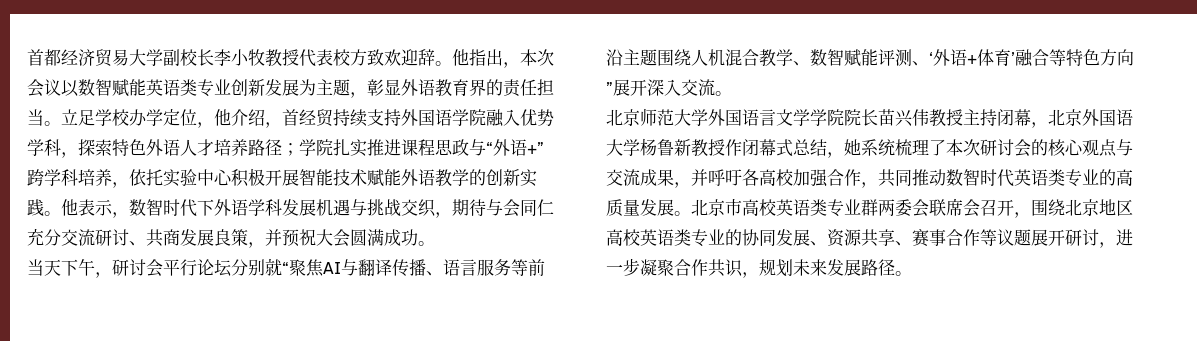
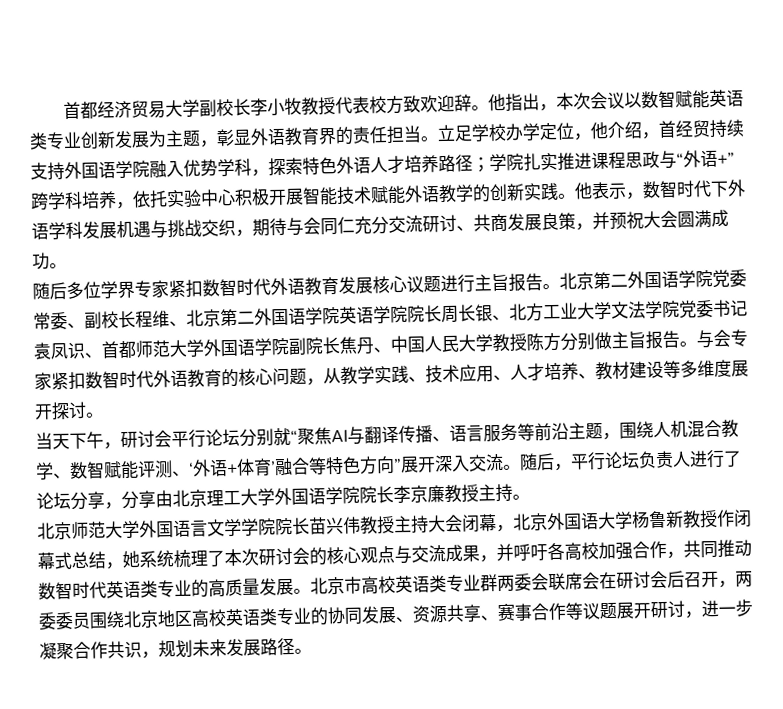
(435, 243) none -> [32,269,747,300] [33,299,748,330] [33,329,748,360] [34,359,749,391] [34,401,104,421] // 随后多位学界专家紧扣数智时代外语教育发展核心议题进行主旨报告。北京第二外国语学院党委常委、副校长程维、北京第二外国语学院英语学院院长周长银、北方工业大学文法学院党委书记袁凤识、首都师范大学外国语学院副院长焦丹、中国人民大学教授陈方分别做主旨报告。与会专家紧扣数智时代外语教育的核心问题，从教学实践、技术应用、人才培养、教材建设等多维度展开探讨。
(657, 57) none -> [602,432,620,441] ，
(732, 93) none -> [519,449,742,471] [36,483,530,511] 随后，平行论坛负责人进行了论坛分享，分享由北京理工大学外国语学院院长李京廉教授主持。
(997, 117) none -> [428,514,463,533] 大会
[980,199,1031,218] 召开， -> [599,570,753,590] [38,611,91,630] 在研讨会后召开，两委委员

